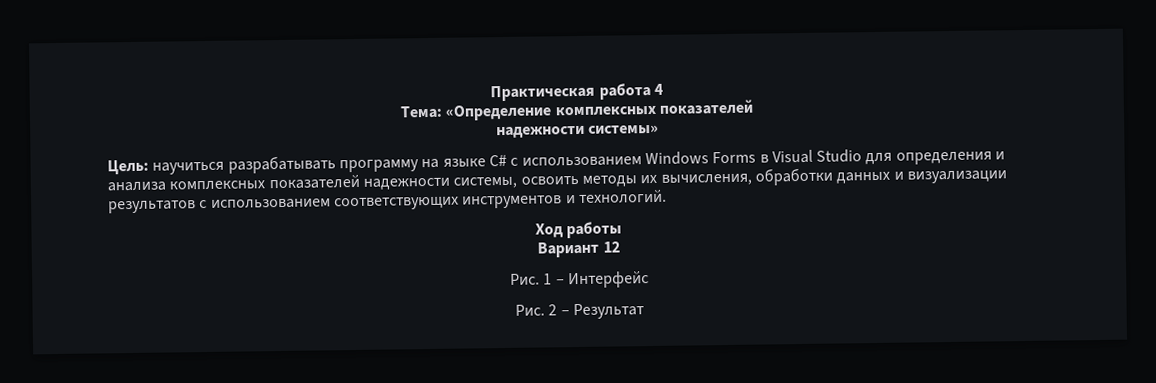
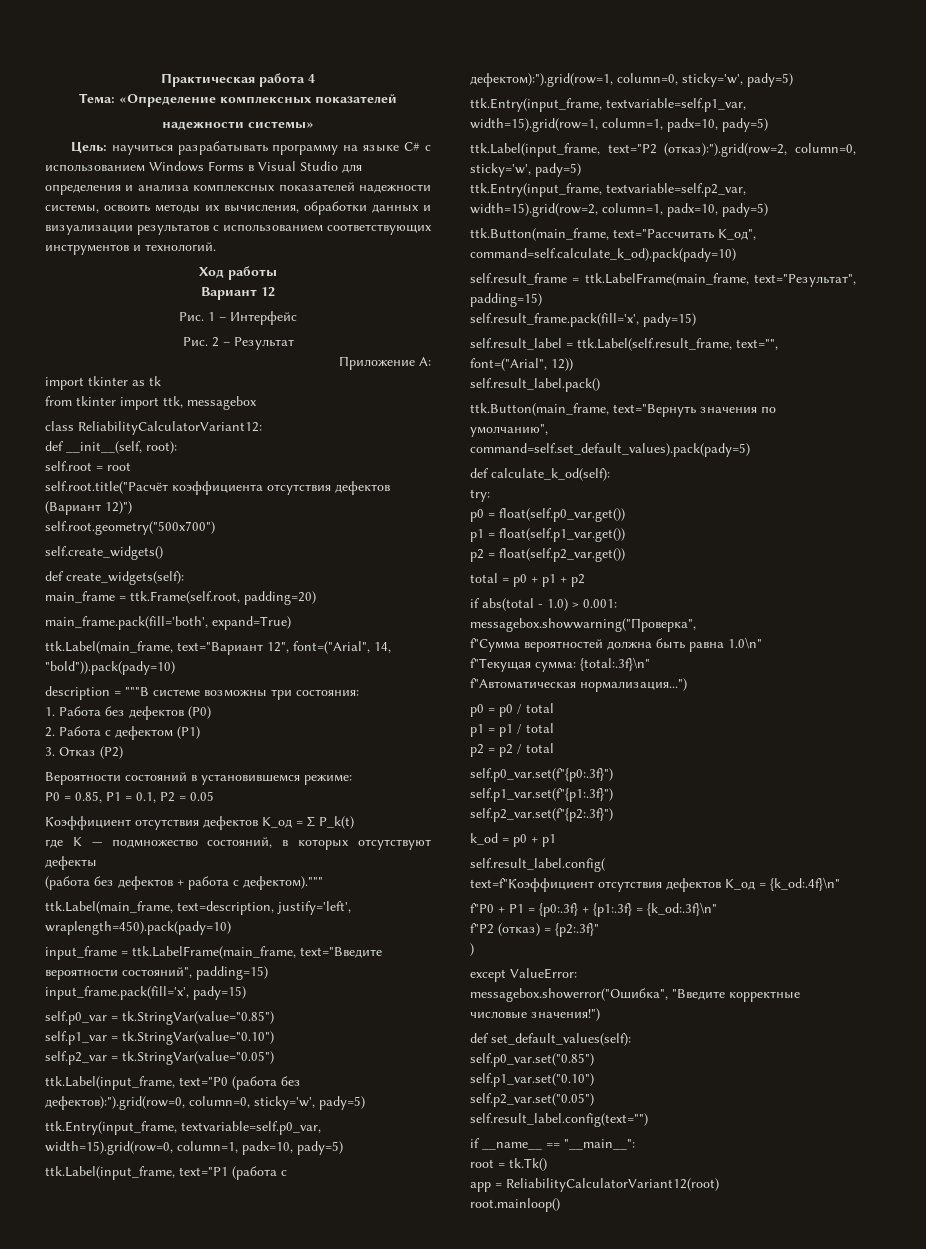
(644, 311) none -> [339,356,431,370] [45,376,161,390] [45,396,257,410] [45,421,262,435] [45,441,177,454] [45,461,131,471] [45,481,390,495] [45,501,132,515] [45,521,215,535] [45,546,163,560] [45,571,184,585] [45,591,316,605] [45,616,291,630] [45,641,391,655] [45,661,175,675] [45,686,359,700] [45,706,211,720] [45,726,200,740] [45,746,123,759] [45,772,352,785] [45,791,214,803] [45,816,354,830] [45,837,431,850] [45,856,97,870] [45,876,323,890] [45,901,351,915] [45,921,231,935] [45,946,382,960] [45,966,268,980] [45,986,246,1000] [45,1011,274,1025] [45,1031,274,1045] [45,1051,274,1065] [45,1076,301,1090] [45,1096,365,1110] [45,1121,321,1135] [45,1141,343,1155] [45,1166,287,1180] [470,73,793,87] [470,98,746,112] [470,118,768,132] [470,143,856,157] [470,163,581,177] [470,183,746,197] [470,203,768,217] [470,228,756,241] [470,248,736,262] [470,273,856,287] [470,293,542,307] [470,313,696,327] [470,338,778,351] [470,358,573,371] [470,378,600,392] [470,403,776,417] [470,424,548,437] [470,443,750,457] [470,468,610,481] [470,489,490,502] [470,508,625,522] [470,528,625,542] [470,548,625,562] [470,573,585,587] [470,598,617,611] [470,618,696,632] [470,637,762,652] [470,657,650,672] [470,678,687,692] [470,703,554,717] [470,723,554,737] [470,743,554,757] [470,768,613,782] [470,788,613,802] [470,808,613,822] [470,833,556,847] [470,858,605,872] [470,877,840,892] [470,902,717,917] [470,923,599,937] [470,943,474,956] [470,968,577,982] [470,988,800,1002] [470,1008,600,1021] [470,1033,631,1046] [470,1053,594,1067] [470,1073,594,1087] [470,1093,594,1107] [470,1113,648,1127] [470,1138,635,1150] [470,1158,547,1171] [470,1178,719,1192] [470,1198,560,1212] // Приложение А: // import tkinter as tk // from tkinter import ttk, messagebox // class ReliabilityCalculatorVariant12: // def __init__(self, root): // self.root = root // self.root.title("Расчёт коэффициента отсутствия дефектов (Вариант 12)") // self.root.geometry("500x700") // self.create_widgets() // def create_widgets(self): // main_frame = ttk.Frame(self.root, padding=20) // main_frame.pack(fill='both', expand=True) // ttk.Label(main_frame, text="Вариант 12", font=("Arial", 14, "bold")).pack(pady=10) // description = """В системе возможны три состояния: // 1. Работа без дефектов (P0) // 2. Работа с дефектом (P1) // 3. Отказ (P2) // Вероятности состояний в установившемся режиме: // P0 = 0.85, P1 = 0.1, P2 = 0.05 // Коэффициент отсутствия дефектов K_од = Σ P_k(t) // где K — подмножество состояний, в которых отсутствуют дефекты // (работа без дефектов + работа с дефектом).""" // ttk.Label(main_frame, text=description, justify='left', wraplength=450).pack(pady=10) // input_frame = ttk.LabelFrame(main_frame, text="Введите вероятности состояний", padding=15) // input_frame.pack(fill='x', pady=15) // self.p0_var = tk.StringVar(value="0.85") // self.p1_var = tk.StringVar(value="0.10") // self.p2_var = tk.StringVar(value="0.05") // ttk.Label(input_frame, text="P0 (работа без дефектов):").grid(row=0, column=0, sticky='w', pady=5) // ttk.Entry(input_frame, textvariable=self.p0_var, width=15).grid(row=0, column=1, padx=10, pady=5) // ttk.Label(input_frame, text="P1 (работа с дефектом):").grid(row=1, column=0, sticky='w', pady=5) // ttk.Entry(input_frame, textvariable=self.p1_var, width=15).grid(row=1, column=1, padx=10, pady=5) // ttk.Label(input_frame, text="P2 (отказ):").grid(row=2, column=0, sticky='w', pady=5) // ttk.Entry(input_frame, textvariable=self.p2_var, width=15).grid(row=2, column=1, padx=10, pady=5) // ttk.Button(main_frame, text="Рассчитать K_од", command=self.calculate_k_od).pack(pady=10) // self.result_frame = ttk.LabelFrame(main_frame, text="Результат", padding=15) // self.result_frame.pack(fill='x', pady=15) // self.result_label = ttk.Label(self.result_frame, text="", font=("Arial", 12)) // self.result_label.pack() // ttk.Button(main_frame, text="Вернуть значения по умолчанию", // command=self.set_default_values).pack(pady=5) // def calculate_k_od(self): // try: // p0 = float(self.p0_var.get()) // p1 = float(self.p1_var.get()) // p2 = float(self.p2_var.get()) // total = p0 + p1 + p2 // if abs(total - 1.0) > 0.001: // messagebox.showwarning("Проверка", // f"Сумма вероятностей должна быть равна 1.0\n" // f"Текущая сумма: {total:.3f}\n" // f"Автоматическая нормализация...") // p0 = p0 / total // p1 = p1 / total // p2 = p2 / total // self.p0_var.set(f"{p0:.3f}") // self.p1_var.set(f"{p1:.3f}") // self.p2_var.set(f"{p2:.3f}") // k_od = p0 + p1 // self.result_label.config( // text=f"Коэффициент отсутствия дефектов K_од = {k_od:.4f}\n" // f"P0 + P1 = {p0:.3f} + {p1:.3f} = {k_od:.3f}\n" // f"P2 (отказ) = {p2:.3f}" // ) // except ValueError: // messagebox.showerror("Ошибка", "Введите корректные числовые значения!") // def set_default_values(self): // self.p0_var.set("0.85") // self.p1_var.set("0.10") // self.p2_var.set("0.05") // self.result_label.config(text="") // if __name__ == "__main__": // root = tk.Tk() // app = ReliabilityCalculatorVariant12(root) // root.mainloop()

